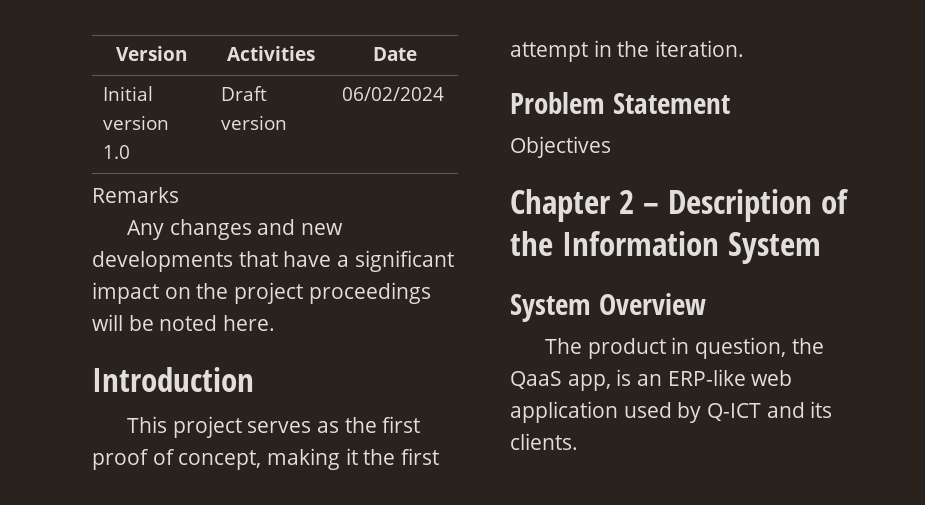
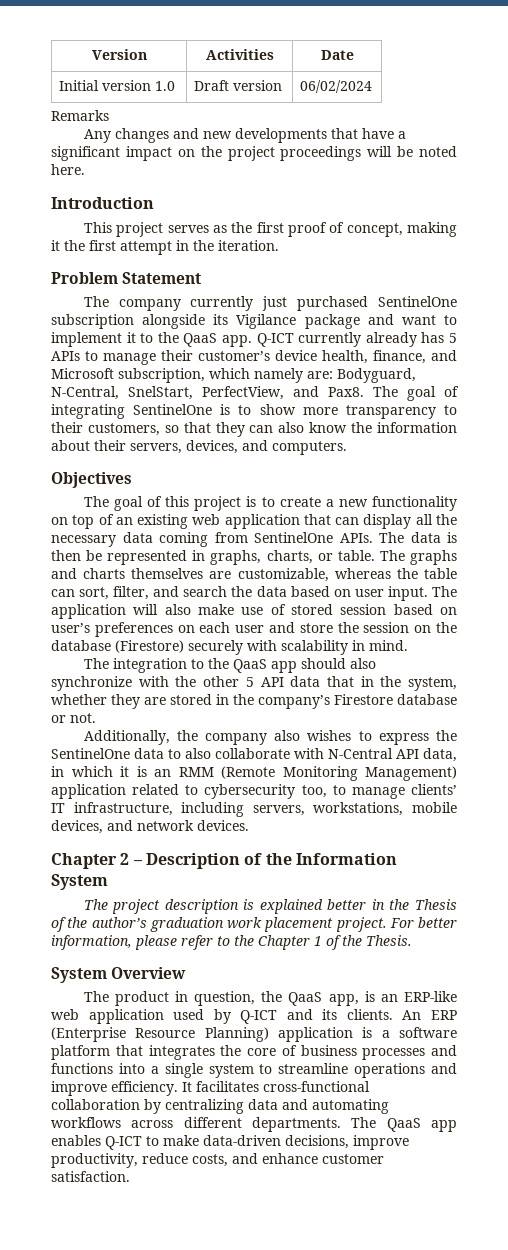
[510,136,611,158] Objectives -> [83,296,458,311] [51,314,458,329] [51,332,457,347] [51,350,457,365] [51,368,416,383] [51,386,459,401] [51,404,457,419] [51,422,458,437] [51,440,347,455] [51,472,132,488] [83,496,458,511] [51,514,457,529] [51,532,457,547] [51,550,457,565] [51,568,458,582] [51,586,457,601] [51,604,457,619] [51,622,458,637] [51,640,408,655] [83,658,376,673] [51,676,457,691] [51,694,457,709] [51,713,96,723] [83,730,458,745] [51,748,457,762] [51,766,457,781] [51,784,458,799] [51,802,457,817] [51,820,249,834] The company currently just purchased SentinelOne subscription alongside its Vigilance package and want to implement it to the QaaS app. Q-ICT currently already has 5 APIs to manage their customer’s device health, finance, and Microsoft subscription, which namely are: Bodyguard, N-Central, SnelStart, PerfectView, and Pax8. The goal of integrating SentinelOne is to show more transparency to their customers, so that they can also know the information about their servers, devices, and computers. // Objectives // The goal of this project is to create a new functionality on top of an existing web application that can display all the necessary data coming from SentinelOne APIs. The data is then be represented in graphs, charts, or table. The graphs and charts themselves are customizable, whereas the table can sort, filter, and search the data based on user input. The application will also make use of stored session based on user’s preferences on each user and store the session on the database (Firestore) securely with scalability in mind. // The integration to the QaaS app should also synchronize with the other 5 API data that in the system, whether they are stored in the company’s Firestore database or not. // Additionally, the company also wishes to express the SentinelOne data to also collaborate with N-Central API data, in which it is an RMM (Remote Monitoring Management) application related to cybersecurity too, to manage clients’ IT infrastructure, including servers, workstations, mobile devices, and network devices.
(821, 248) none -> [83,899,458,914] [51,917,457,932] [51,935,412,950] // The project description is explained better in the Thesis of the author’s graduation work placement project. For better information, please refer to the Chapter 1 of the Thesis.
(578, 441) none -> [402,1010,457,1020] [51,1027,457,1042] [51,1045,457,1060] [51,1063,457,1078] [51,1081,370,1096] [51,1099,389,1114] [51,1117,457,1132] [51,1135,409,1150] [51,1153,384,1168] [51,1171,130,1182] An ERP (Enterprise Resource Planning) application is a software platform that integrates the core of business processes and functions into a single system to streamline operations and improve efficiency. It facilitates cross-functional collaboration by centralizing data and automating workflows across different departments. The QaaS app enables Q-ICT to make data-driven decisions, improve productivity, reduce costs, and enhance customer satisfaction.

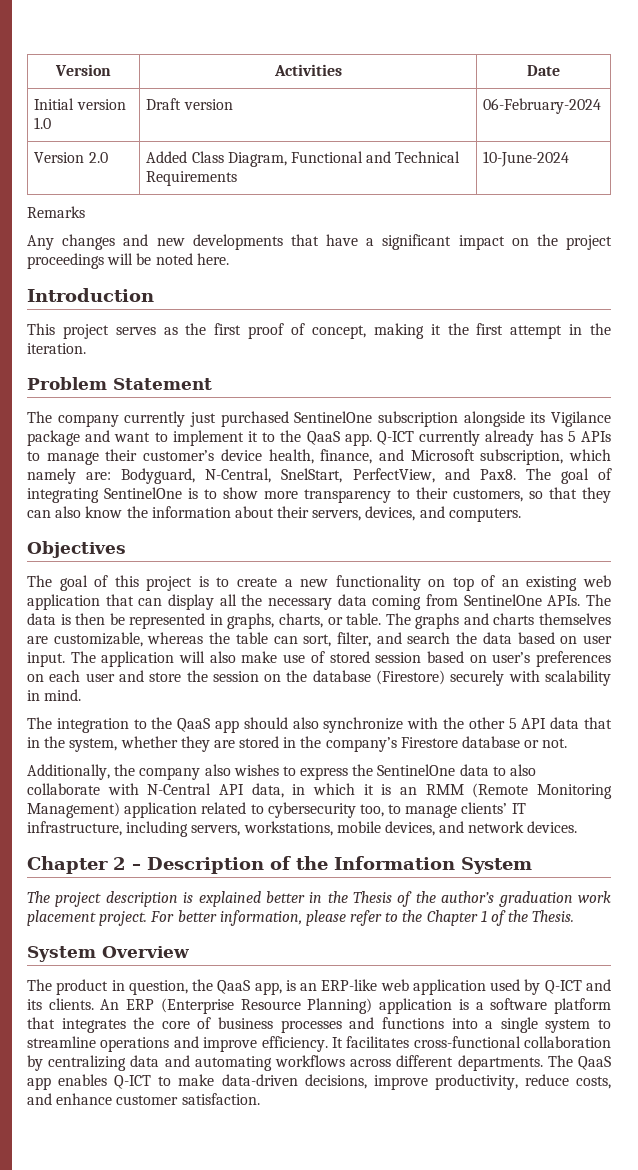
[300,80,373,93] 06/02/2024 -> [483,98,602,114] [34,152,108,163] [146,151,461,167] [146,171,238,186] [483,151,570,167] 06-February-2024 // Version 2.0 | Added Class Diagram, Functional and Technical Requirements | 10-June-2024

